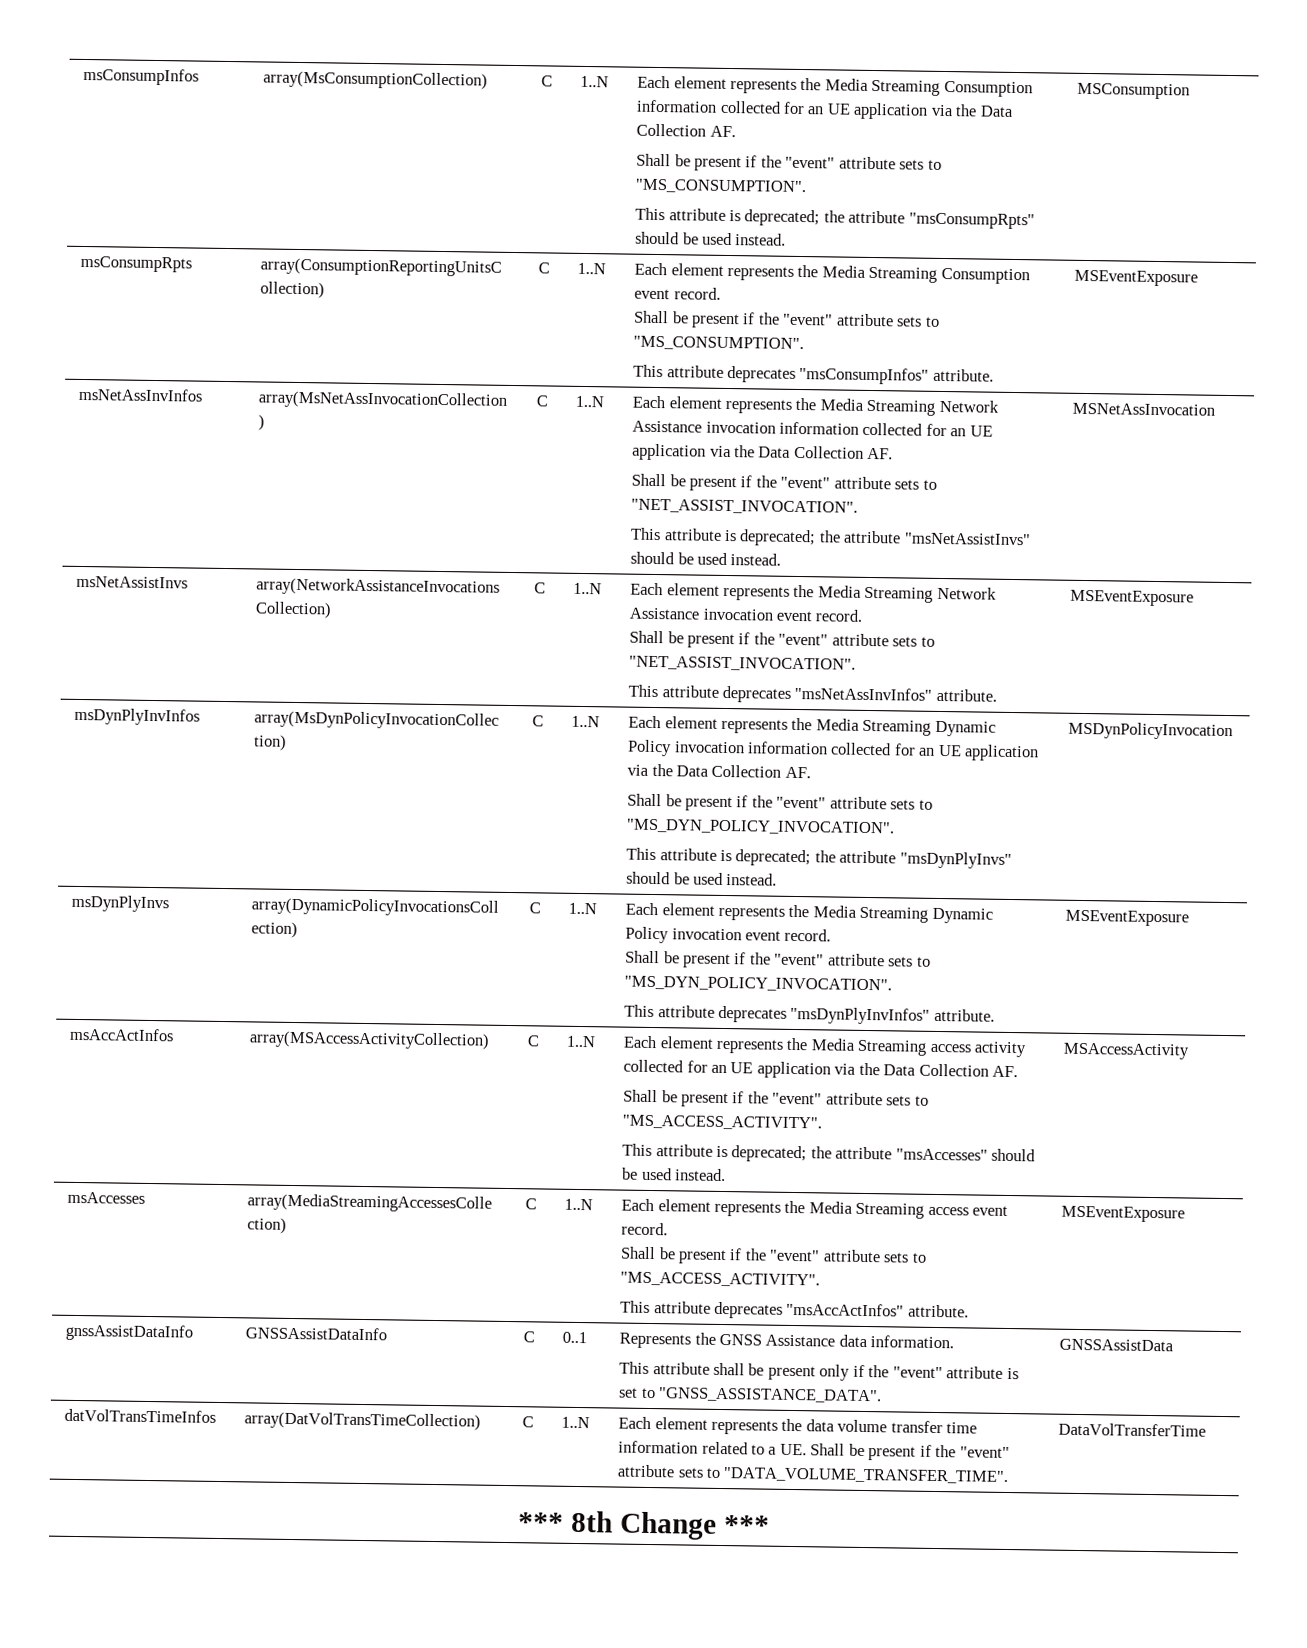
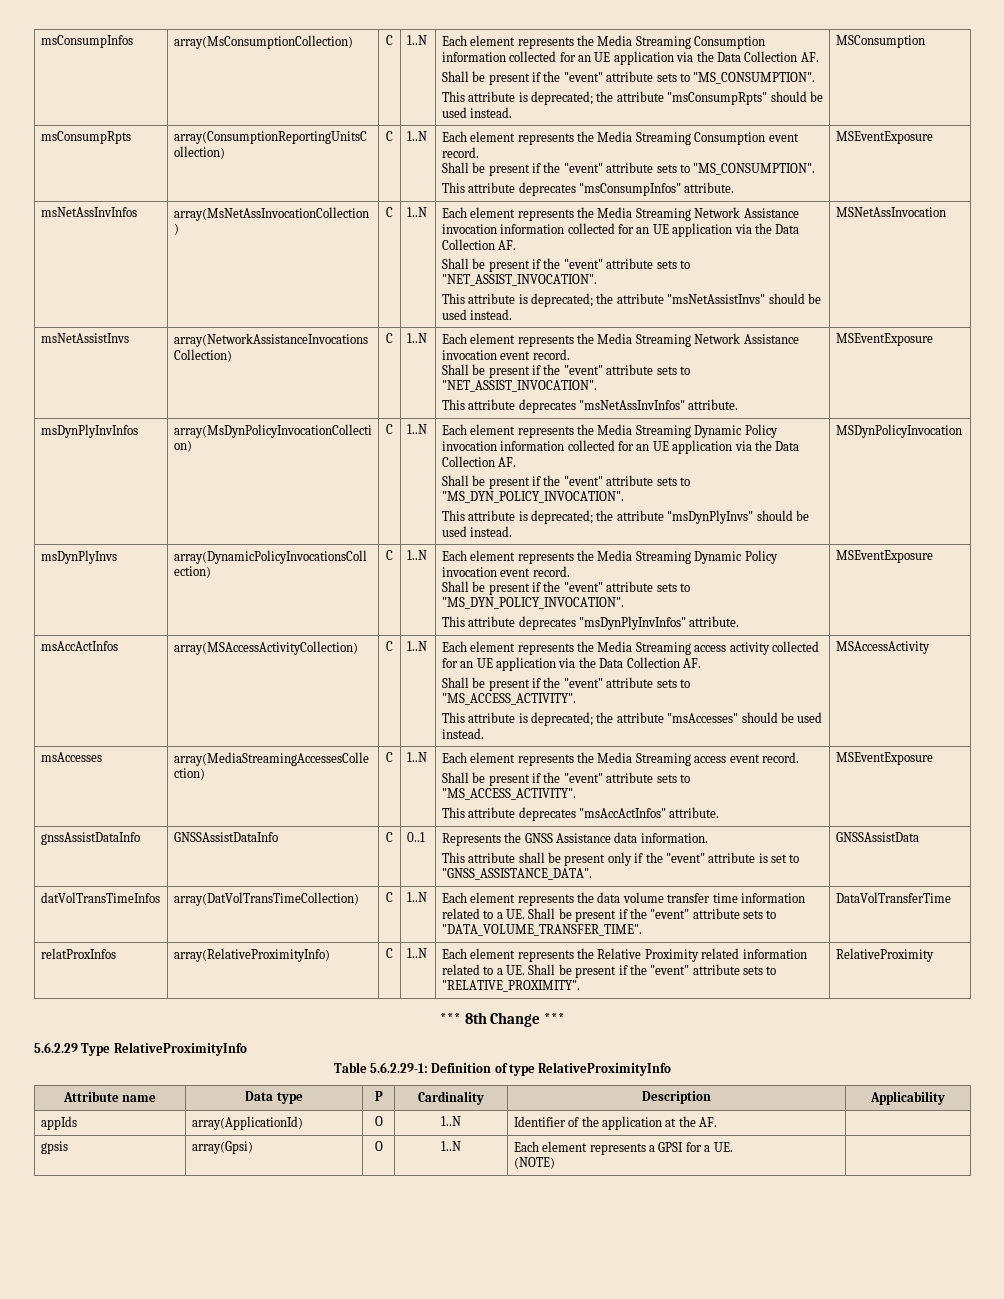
[518,1510,770,1540] // *** 8th Change *** -> [40,948,116,959] [173,948,330,962] [386,948,393,958] [406,948,427,958] [441,948,807,962] [441,964,777,978] [441,980,580,992] [835,948,934,962] [439,1012,566,1027] [34,1042,247,1056] [333,1062,672,1076] [62,1091,157,1102] [245,1091,303,1104] [374,1091,383,1101] [418,1091,484,1105] [642,1091,711,1104] [870,1091,945,1105] [40,1116,77,1130] [191,1116,303,1130] [374,1116,383,1126] [441,1116,461,1126] [513,1116,718,1130] [40,1141,68,1154] [191,1141,253,1154] [374,1141,383,1151] [441,1141,461,1151] [513,1141,733,1155] [513,1157,555,1169] // relatProxInfos | array(RelativeProximityInfo) | C | 1..N | Each element represents the Relative Proximity related information related to a UE. Shall be present if the "event" attribute sets to "RELATIVE_PROXIMITY". | RelativeProximity // *** 8th Change *** // 5.6.2.29 Type RelativeProximityInfo // Table 5.6.2.29-1: Definition of type RelativeProximityInfo // Attribute name | Data type | P | Cardinality | Description | Applicability // appIds | array(ApplicationId) | O | 1..N | Identifier of the application at the AF. | // gpsis | array(Gpsi) | O | 1..N | Each element represents a GPSI for a UE. // (NOTE) |

